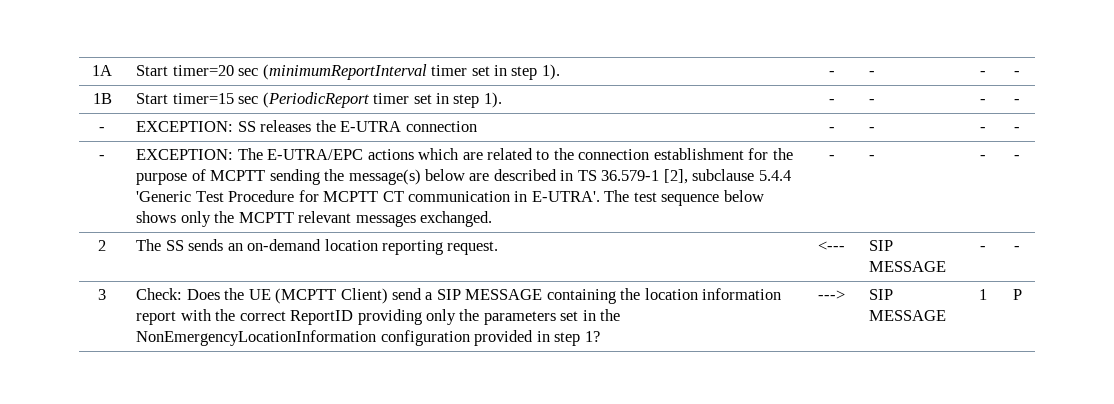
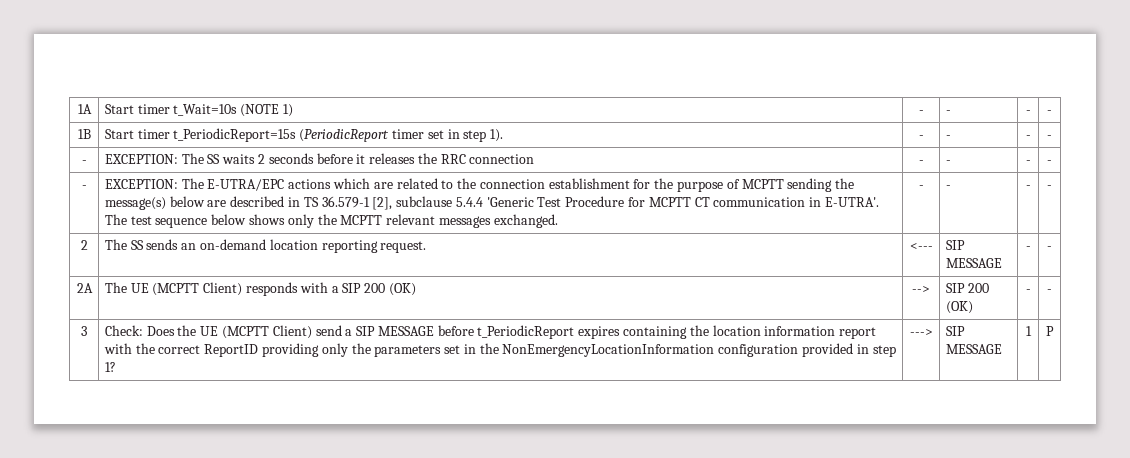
[172,64,560,80] timer=20 sec (minimumReportInterval timer set in step 1). -> [137,104,293,117] timer t_Wait=10s (NOTE 1)
[172,93,259,104] timer=15 sec -> [137,128,297,142] timer t_PeriodicReport=15s
[237,121,256,132] SS -> [181,153,366,164] The SS waits 2 seconds before it
[340,121,402,132] E-UTRA -> [440,154,466,164] RRC
(1020, 248) none -> [76,283,93,293] [104,282,416,296] [912,286,930,293] [945,283,989,293] [945,301,973,314] [1025,289,1031,293] [1047,289,1052,293] // 2A | The UE (MCPTT Client) responds with a SIP 200 (OK) | --> | SIP 200 (OK) | - | -
(543, 294) none -> [437,325,621,339] before t_PeriodicReport expires

